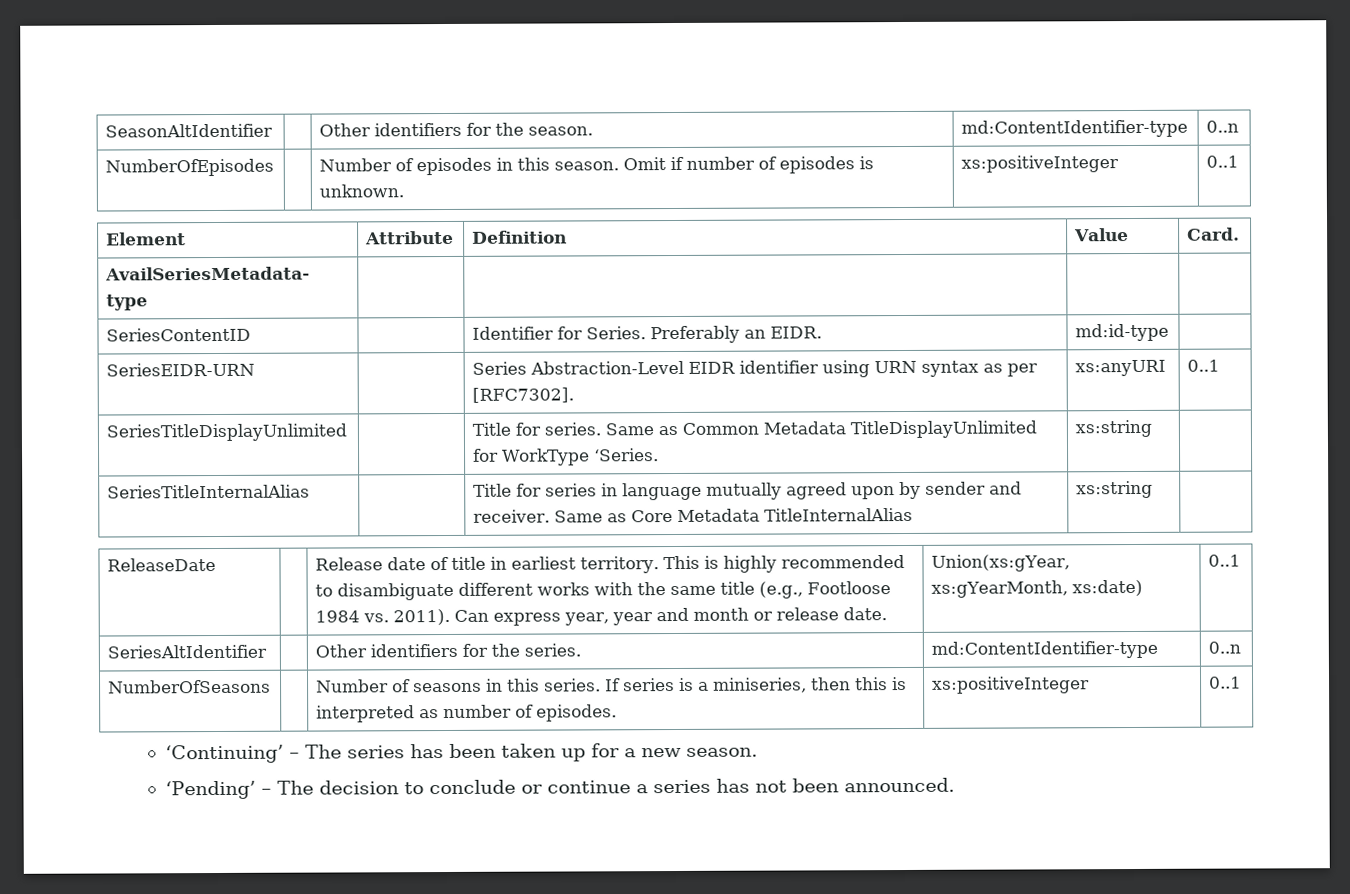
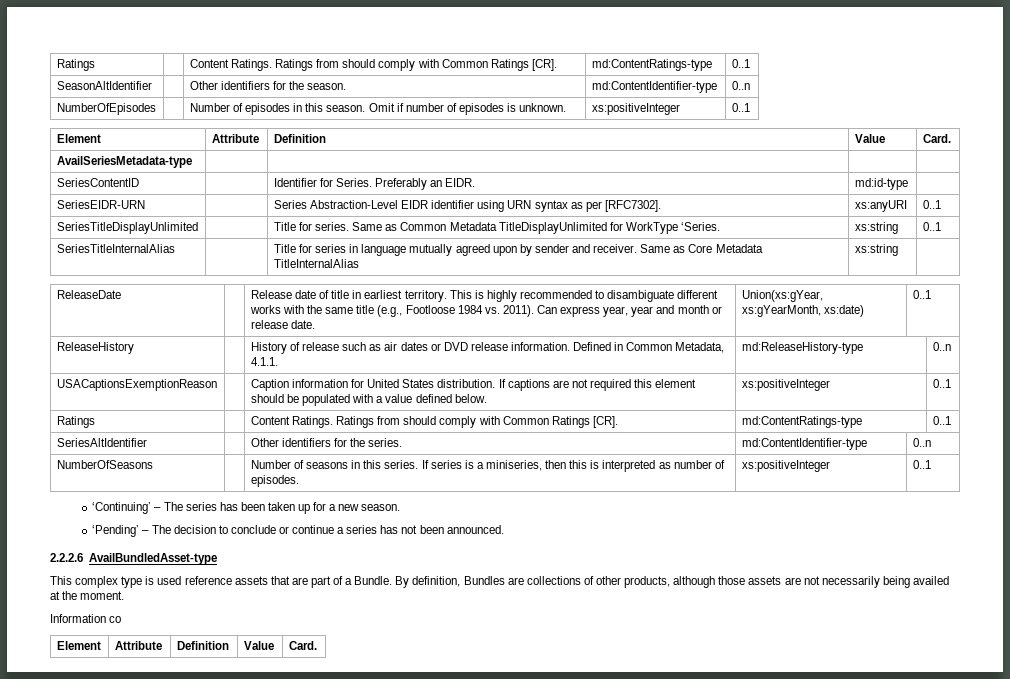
(105, 130) none -> [56,59,95,71] [189,59,557,71] [591,59,712,71] [731,59,750,68] Ratings | | Content Ratings. Ratings from should comply with Common Ratings [CR]. | md:ContentRatings-type | 0..1 //
(1153, 428) none -> [922,222,941,231] 0..1
(1242, 560) none -> [56,342,134,354] [250,342,725,354] [250,357,278,366] [741,342,863,354] [932,342,951,351] [56,379,217,391] [250,379,697,391] [250,394,487,406] [741,379,830,391] [932,379,951,388] [56,416,95,428] [250,416,618,428] [741,416,862,428] [932,416,951,425] // ReleaseHistory | | History of release such as air dates or DVD release information. Defined in Common Metadata, 4.1.1. | md:ReleaseHistory-type | 0..n // USACaptionsExemptionReason | | Caption information for United States distribution. If captions are not required this element should be populated with a value defined below. | xs:positiveInteger | 0..1 // Ratings | | Content Ratings. Ratings from should comply with Common Ratings [CR]. | md:ContentRatings-type | 0..1
(956, 785) none -> [50,553,217,565] [50,576,949,588] [50,591,125,600] [50,614,122,623] [56,641,101,650] [114,641,162,650] [176,641,229,650] [243,641,274,650] [288,641,317,650] // 2.2.2.6 AvailBundledAsset-type // This complex type is used reference assets that are part of a Bundle. By definition, Bundles are collections of other products, although those assets are not necessarily being availed at the moment. // Information co // Element | Attribute | Definition | Value | Card.

